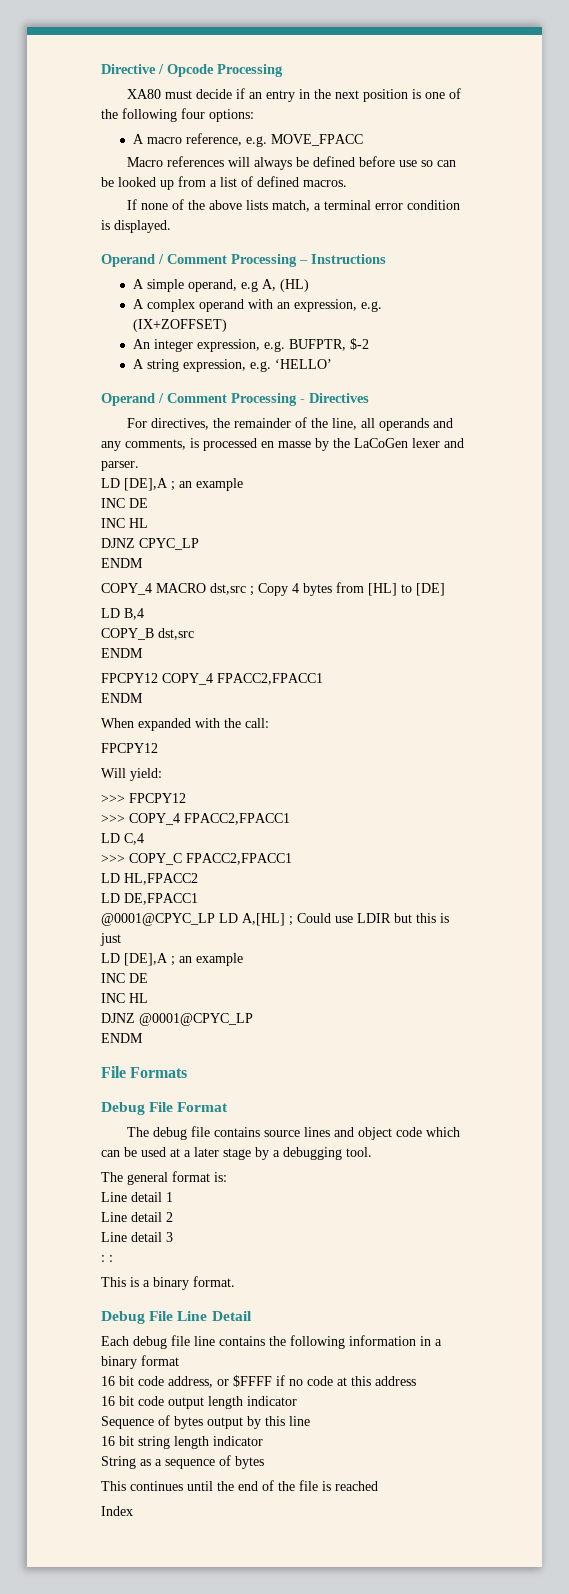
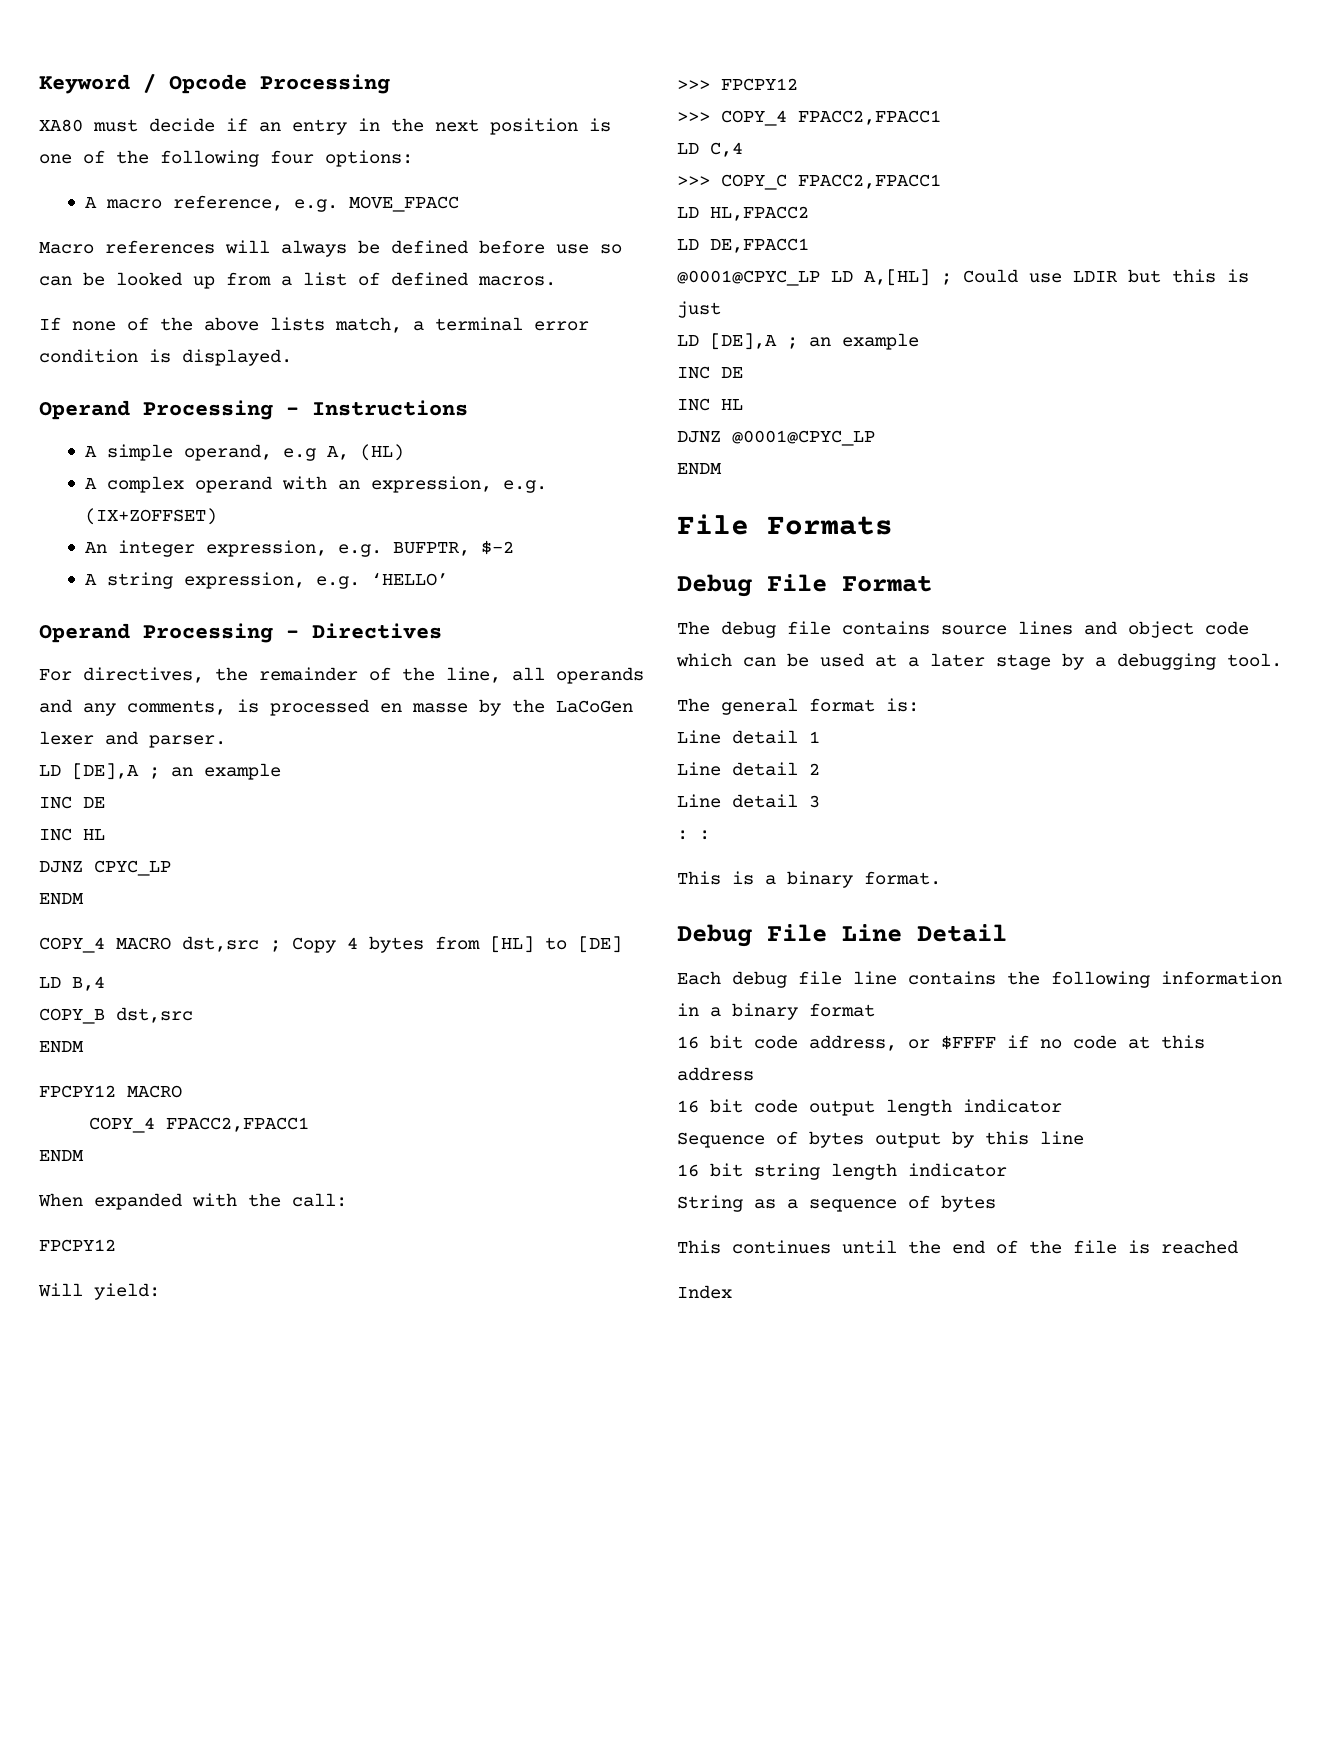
[101,64,156,74] Directive -> [39,74,130,94] Keyword
[158,254,227,264] / Comment -> (130, 410) none
[158,393,227,403] / Comment -> (130, 633) none
(158, 678) none -> [127,1085,182,1098] MACRO //

